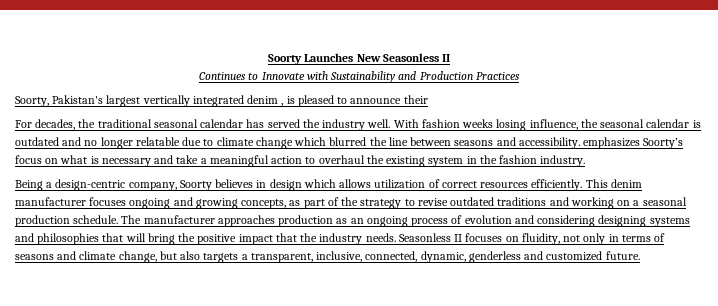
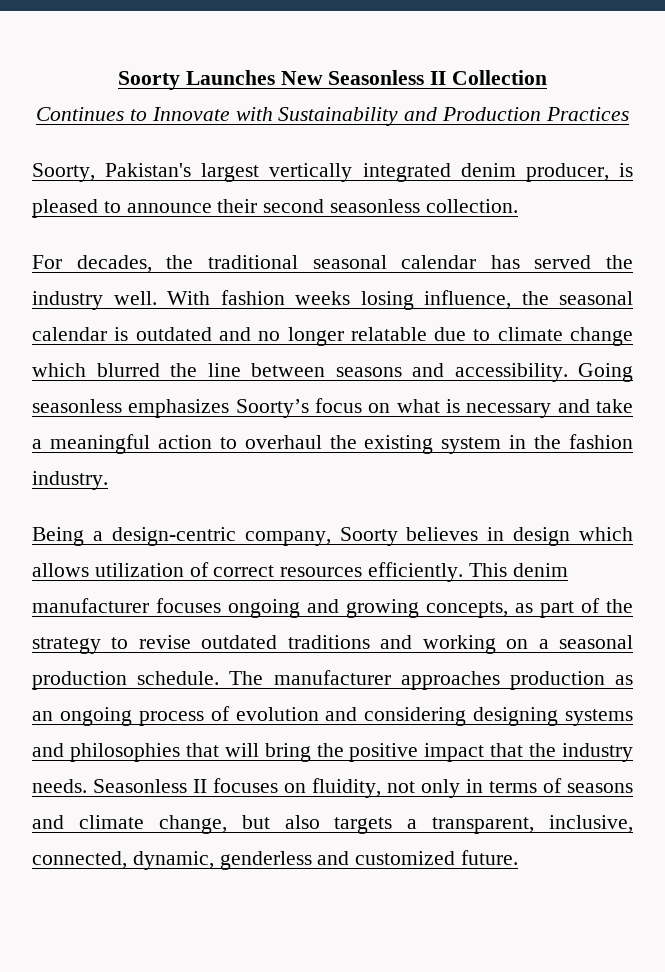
(450, 58) none -> [452,70,548,85] Collection
[281,103,284,106] , -> [525,163,609,182] producer,
(428, 99) none -> [263,199,518,213] second seasonless collection.
(580, 143) none -> [578,363,633,382] [32,399,122,413] Going seasonless

